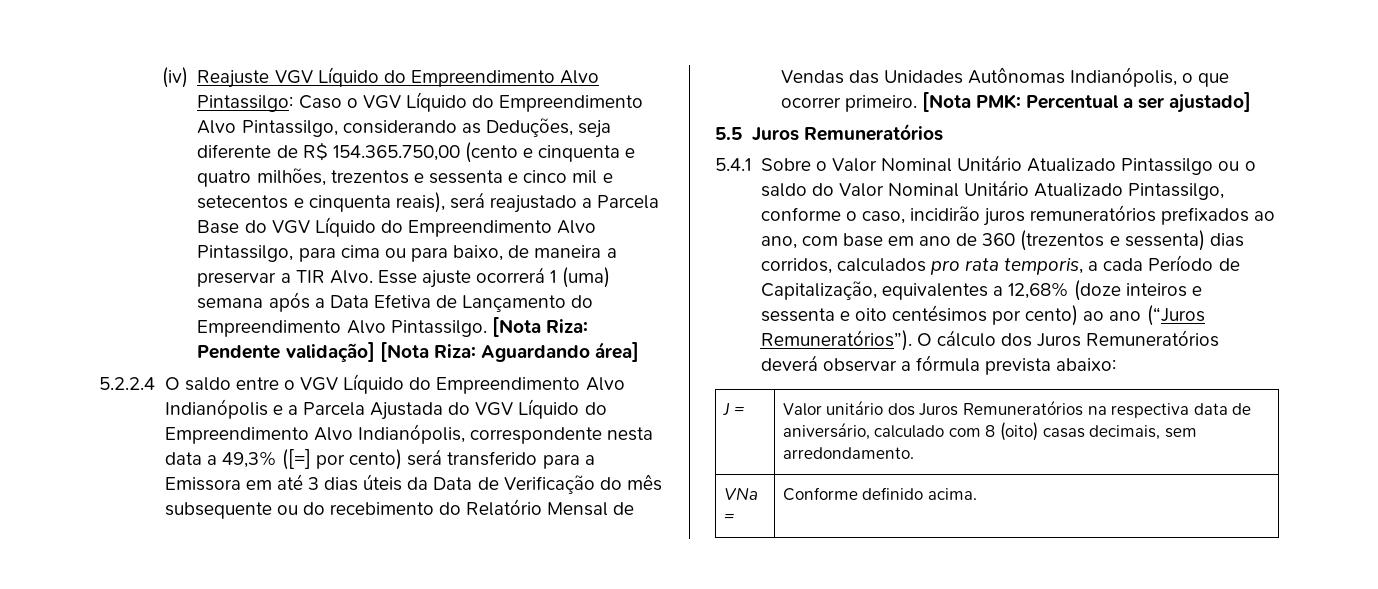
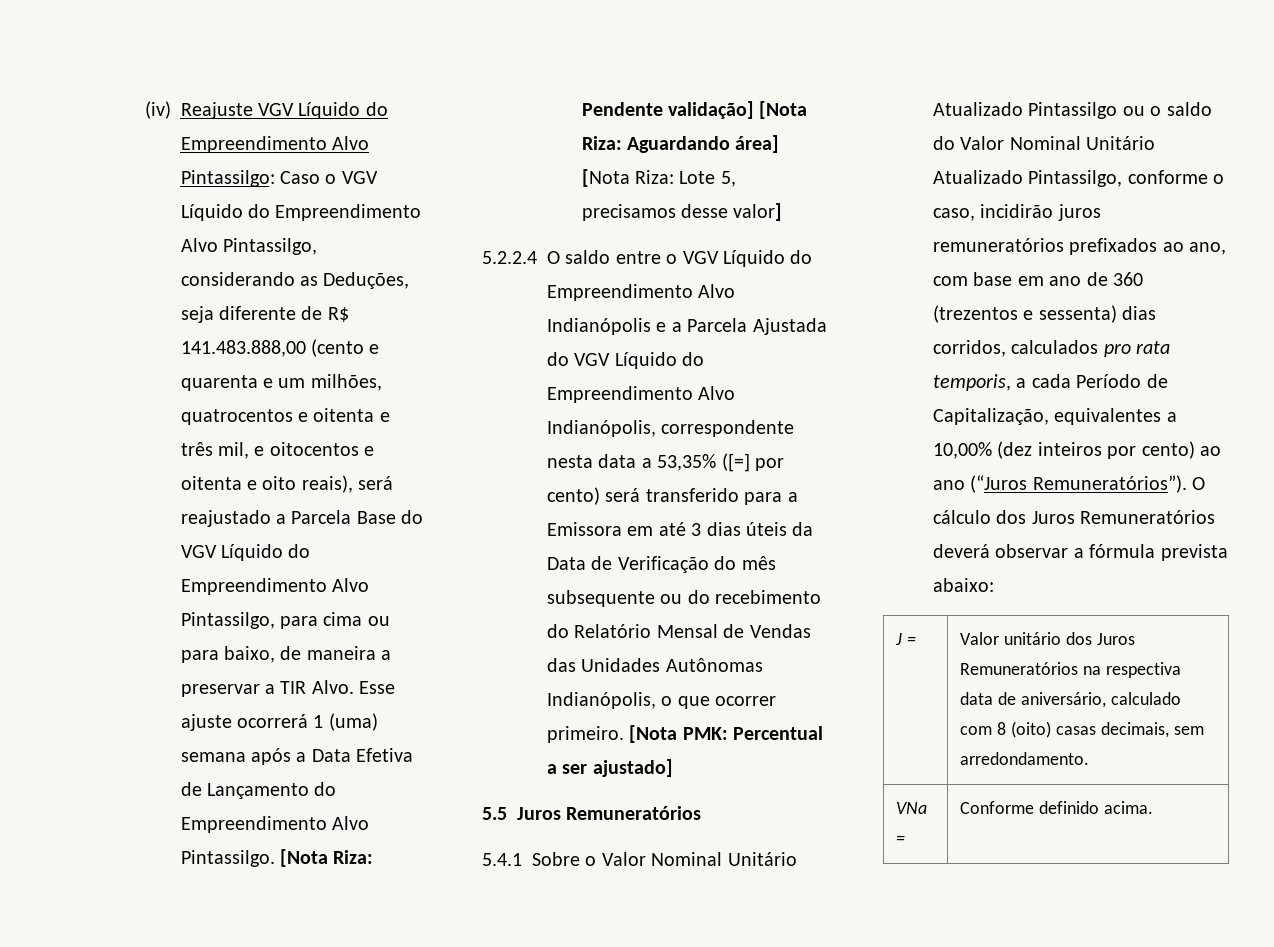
[332,145,460,161] 154.365.750,00 -> [180,340,306,357] 141.483.888,00
[538,145,636,162] [197,168,613,187] [197,195,391,212] cinquenta e quatro milhões, trezentos e sessenta e cinco mil e setecentos e cinquenta -> [180,374,382,391] [180,408,390,425] [180,442,375,459] [180,476,297,490] quarenta e um milhões, quatrocentos e oitenta e três mil, e oitocentos e oitenta e oito
(640, 352) none -> [581,169,736,187] [581,203,783,221] [Nota Riza: Lote 5, precisamos desse valor]
[221,451,277,468] 49,3% -> [657,454,717,471] 53,35%
[1007,280,1203,301] [760,305,987,322] 12,68% (doze inteiros e sessenta e oito centésimos -> [933,441,1102,459] 10,00% (dez inteiros

